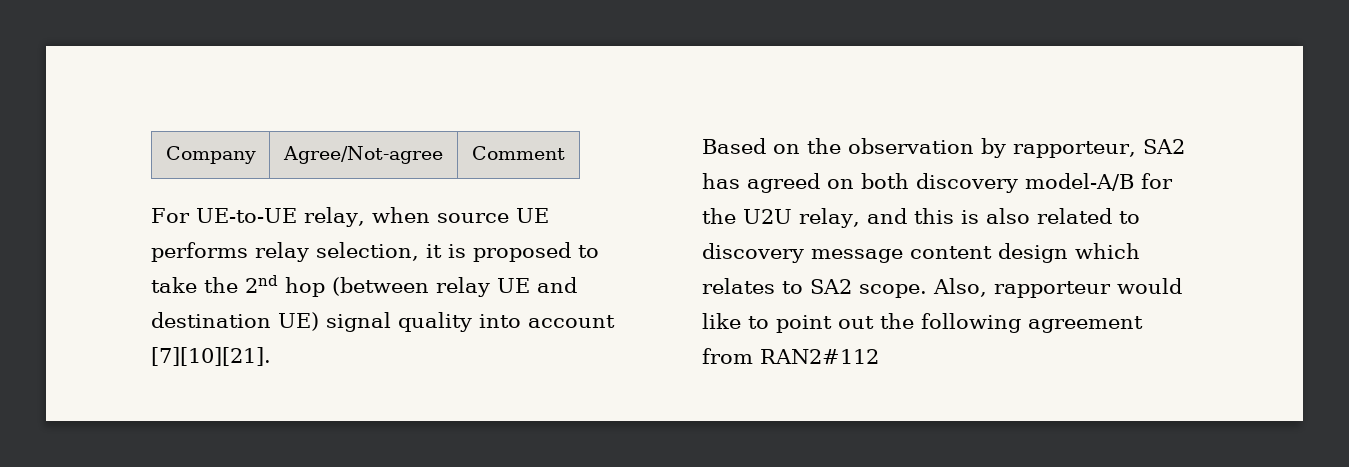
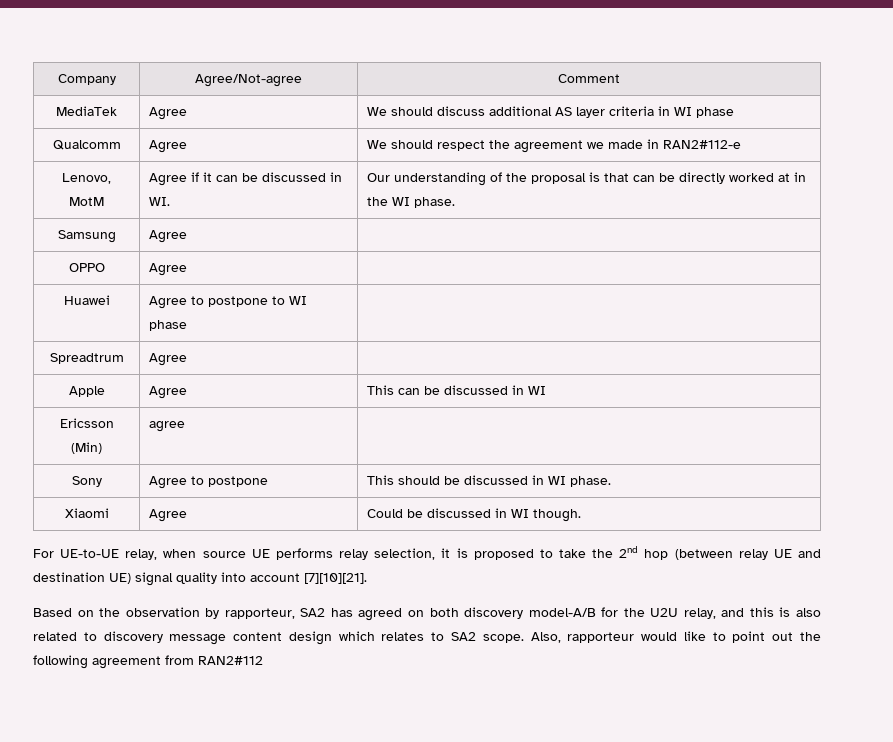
(565, 153) none -> [56,106,117,116] [148,107,187,120] [366,106,734,118] [52,140,121,150] [148,140,187,153] [366,139,741,153] [62,173,111,184] [69,197,104,206] [148,172,342,186] [148,197,170,206] [366,172,806,186] [366,197,455,208] [57,230,116,243] [148,230,187,243] [68,263,105,272] [148,263,187,276] [63,295,110,305] [148,296,307,309] [148,320,187,331] [49,353,124,364] [148,353,187,366] [68,386,105,397] [148,386,187,399] [366,385,546,395] [59,418,114,428] [71,442,102,454] [148,421,185,432] [71,476,102,487] [148,476,268,489] [366,475,611,487] [64,508,109,518] [148,509,187,522] [366,508,581,522] // MediaTek | Agree | We should discuss additional AS layer criteria in WI phase // Qualcomm | Agree | We should respect the agreement we made in RAN2#112-e // Lenovo, MotM | Agree if it can be discussed in WI. | Our understanding of the proposal is that can be directly worked at in the WI phase. // Samsung | Agree | // OPPO | Agree | // Huawei | Agree to postpone to WI phase | // Spreadtrum | Agree | // Apple | Agree | This can be discussed in WI // Ericsson (Min) | agree | // Sony | Agree to postpone | This should be discussed in WI phase. // Xiaomi | Agree | Could be discussed in WI though.

